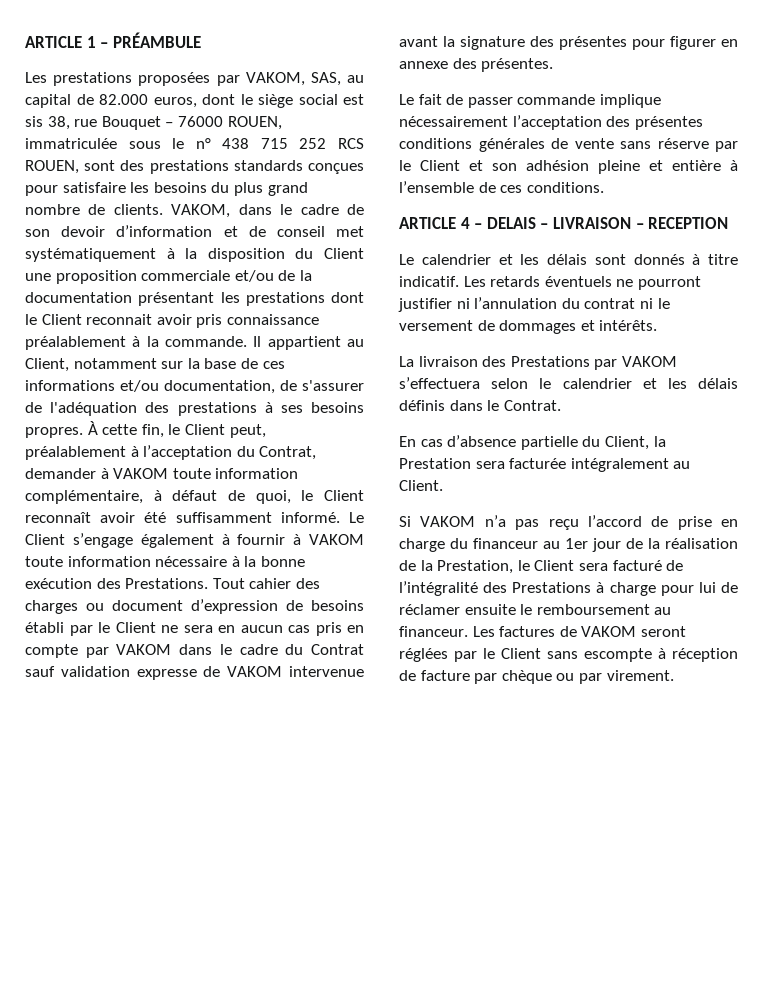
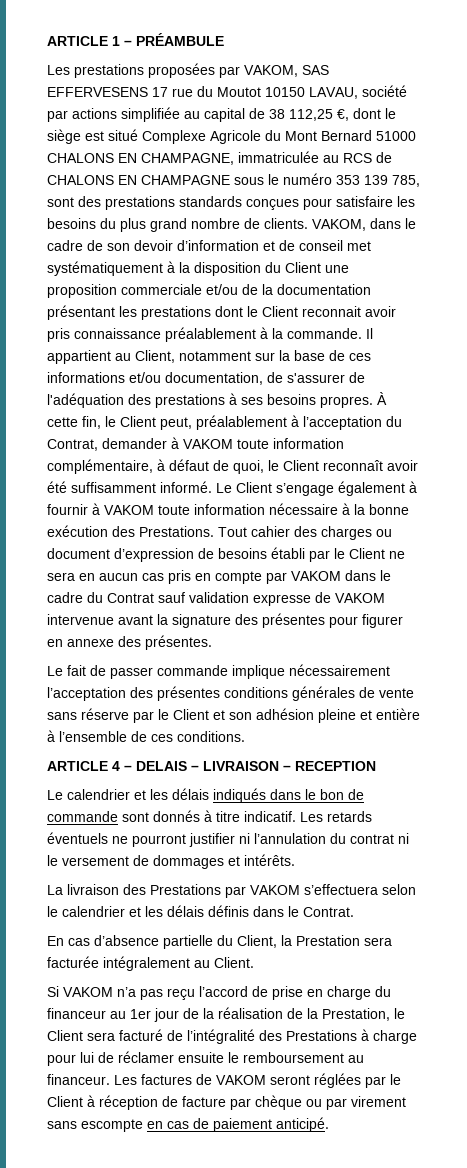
[310,72,364,86] [25,94,364,108] [25,116,282,130] [25,138,364,149] [25,160,79,174] SAS, au capital de 82.000 euros, dont le siège social est sis 38, rue Bouquet – 76000 ROUEN, immatriculée sous le n° 438 715 252 RCS ROUEN, -> [302,65,329,75] [47,85,407,99] [47,107,396,122] [47,129,416,144] [47,151,392,165] [47,173,420,187] SAS EFFERVESENS 17 rue du Moutot 10150 LAVAU, société par actions simplifiée au capital de 38 112,25 €, dont le siège est situé Complexe Agricole du Mont Bernard 51000 CHALONS EN CHAMPAGNE, immatriculée au RCS de CHALONS EN CHAMPAGNE sous le numéro 353 139 785,
(587, 259) none -> [213,788,364,803] [47,811,118,822] indiqués dans le bon de commande
[547,648,652,662] sans escompte -> (83, 1101) none
[606,670,674,681] virement. -> [351,1096,406,1107] [47,1117,329,1132] virement sans escompte en cas de paiement anticipé.

